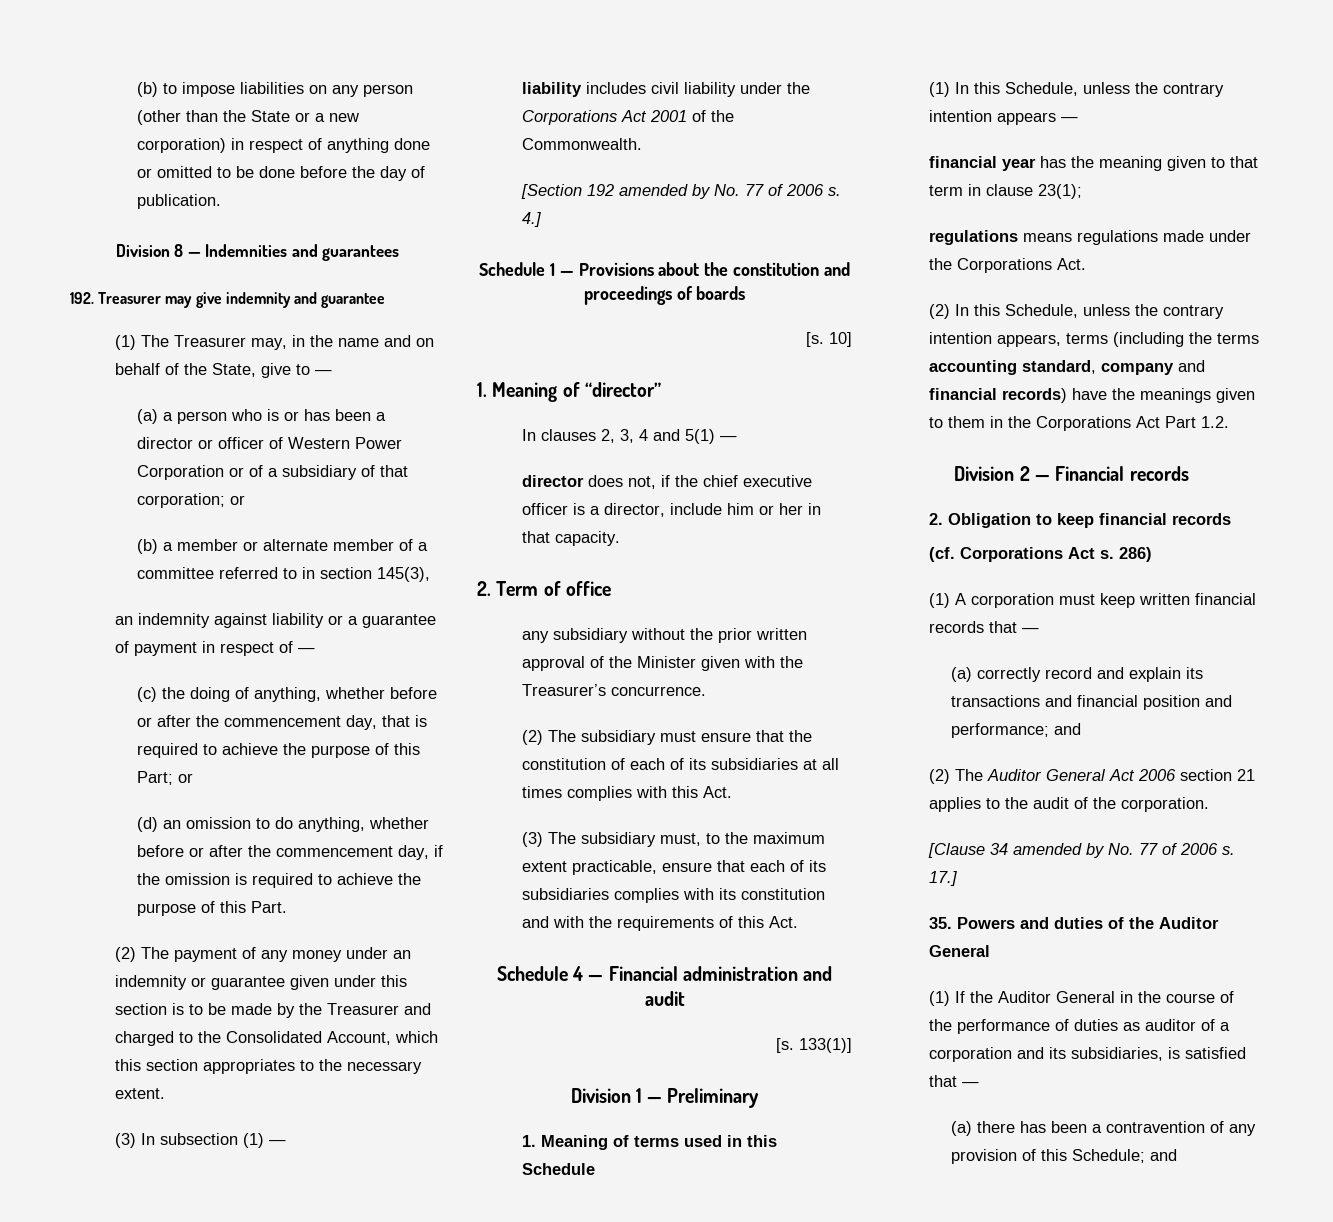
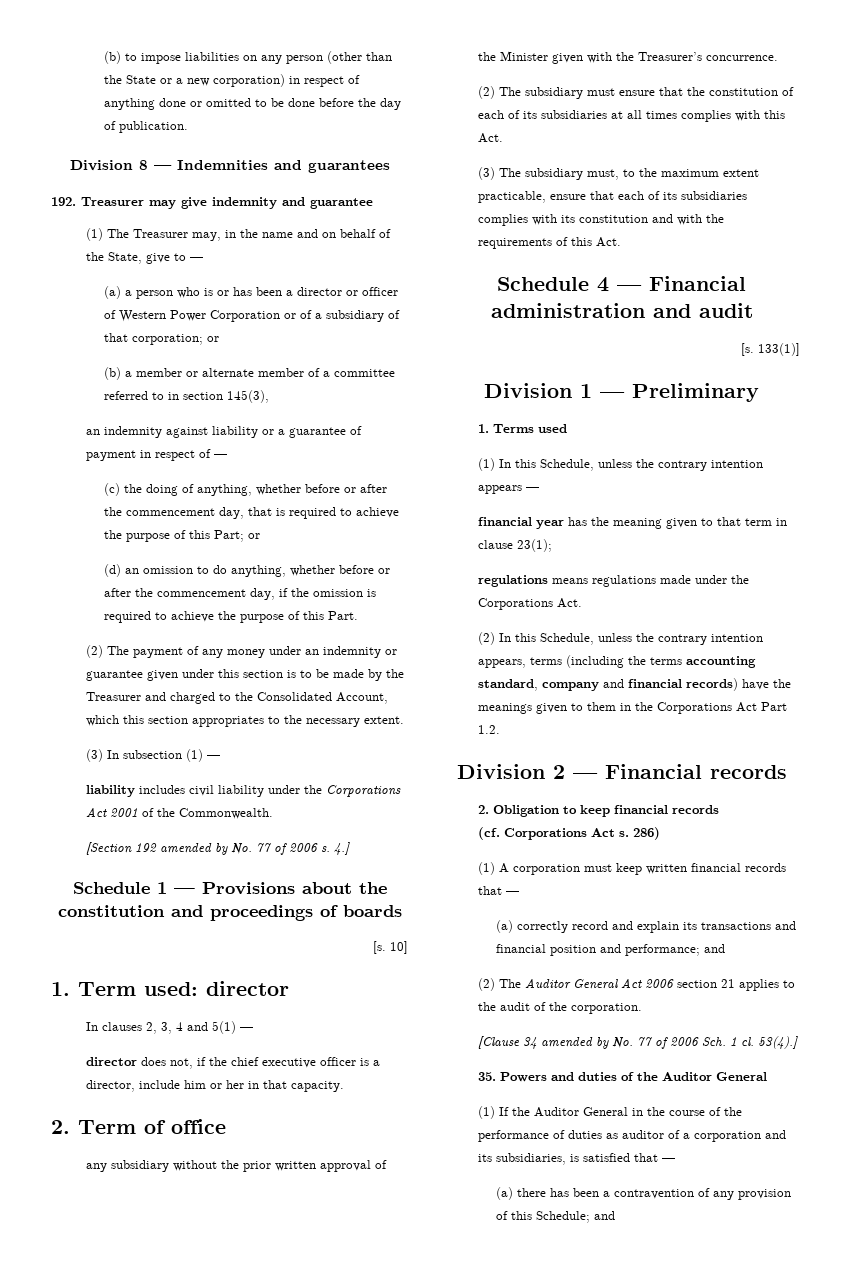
[492,382,661,402] Meaning of “director” -> [78,981,289,996] Term used: director
[540,1135,777,1150] [521,1163,595,1175] Meaning of terms used in this Schedule -> [493,424,568,433] Terms used
[1221,846,1235,855] [928,871,957,886] s. 17.] -> [702,1036,799,1049] Sch. 1 cl. 53(4).]

